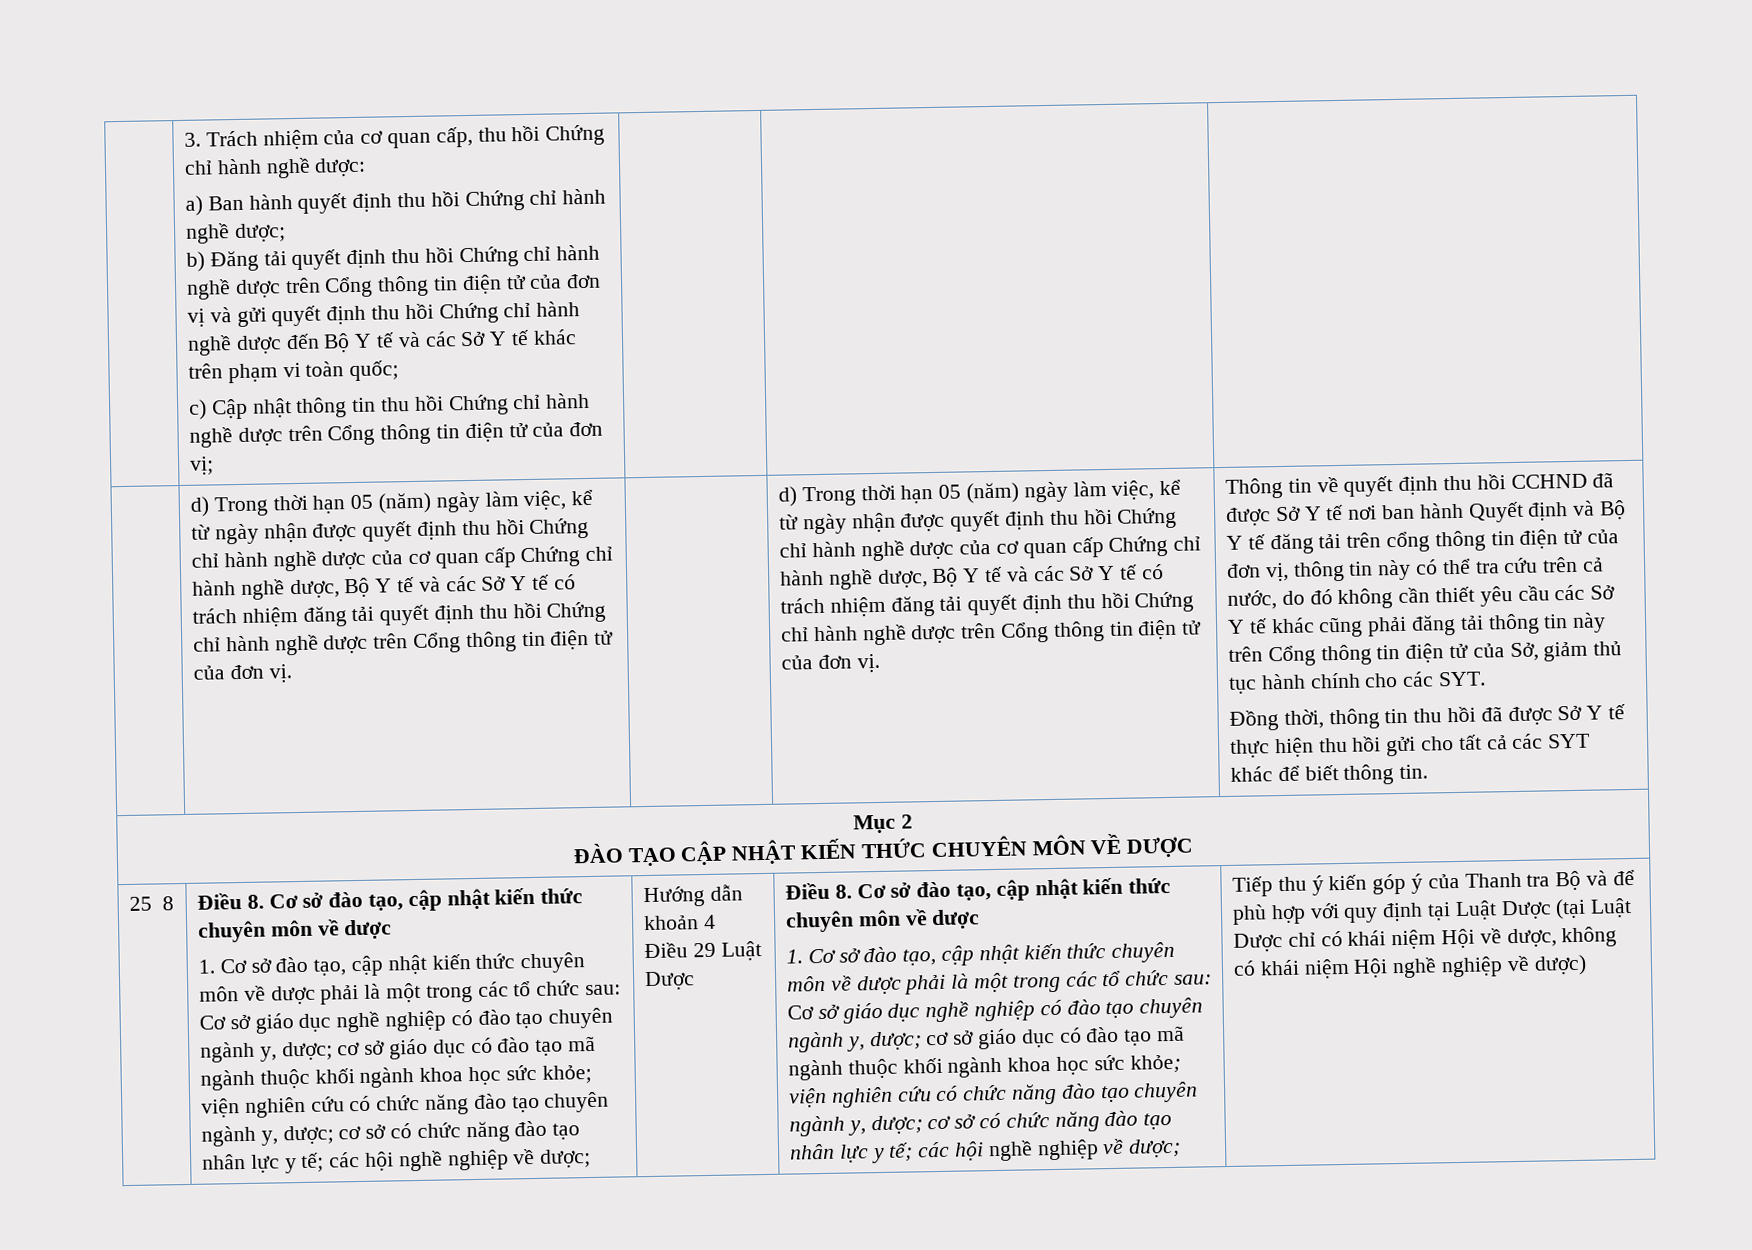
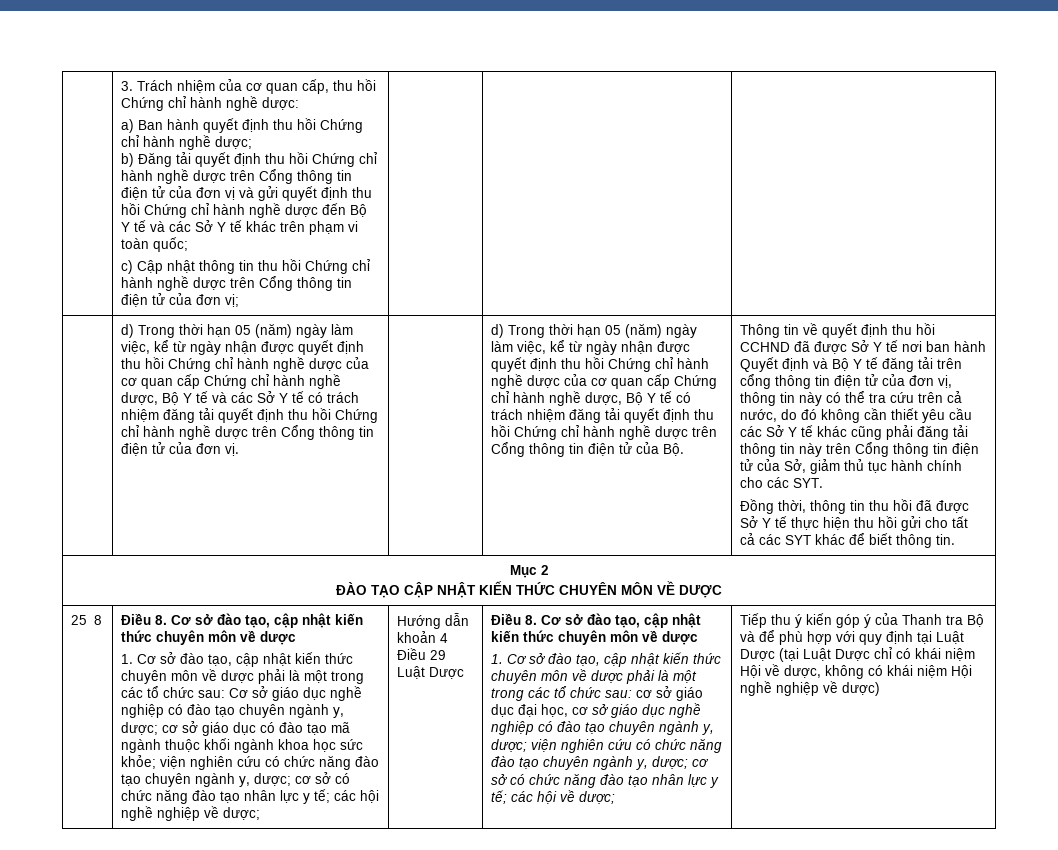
[1006,564,1138,582] và các Sở Y tế -> (673, 397) none
[817,653,880,673] đơn vị. -> [663,443,685,456] Bộ.
[786,1005,814,1020] Cơ -> [636,686,704,701] [491,704,589,717] cơ sở giáo dục đại học, cơ
[926,1025,1185,1050] [787,1054,1181,1081] cơ sở giáo dục có đào tạo mã ngành thuộc khối ngành khoa học sức khỏe; -> (528, 745) none
[987,1139,1099,1162] nghề nghiệp -> (558, 797) none

